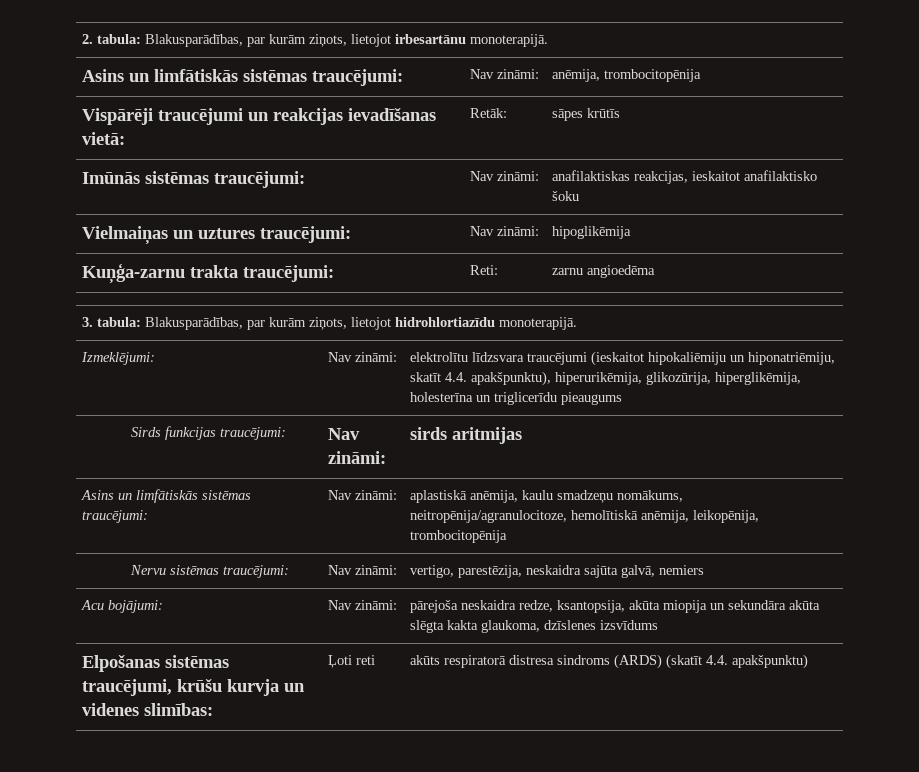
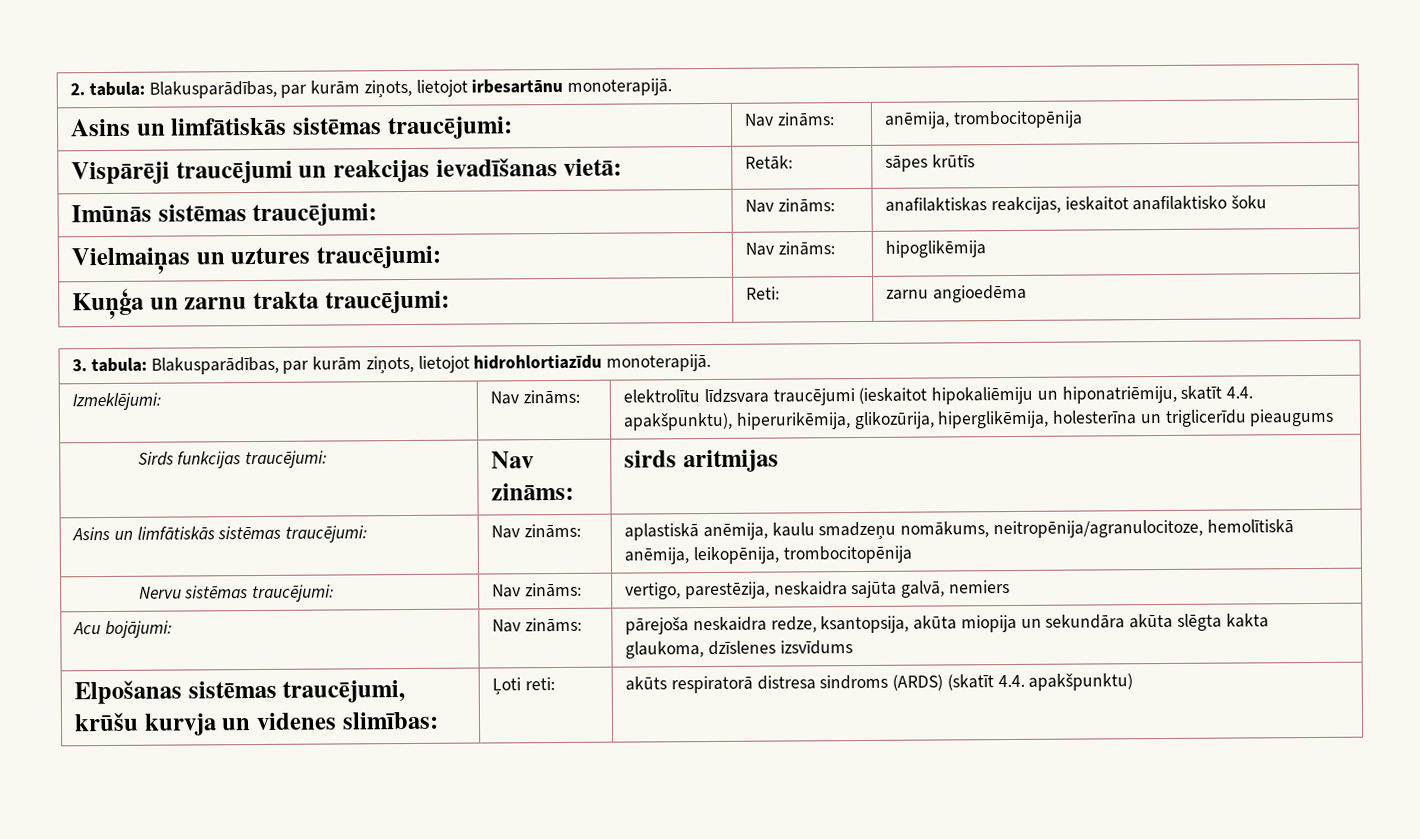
[497,69,540,79] zināmi: -> [776,112,835,127] zināms:
[497,171,540,181] zināmi: -> [777,198,835,213] zināms:
[497,226,540,236] zināmi: -> [777,241,835,256] zināms:
[82,263,186,284] Kuņģa-zarnu -> [72,287,248,321] Kuņģa un zarnu
[355,352,398,362] zināmi: -> [522,389,580,405] zināms:
[328,451,387,464] zināmi: -> [491,482,575,501] zināms:
[355,490,398,500] zināmi: -> [523,523,581,539] zināms:
[355,565,398,575] zināmi: -> [524,582,582,598] zināms:
[355,600,398,610] zināmi: -> [524,617,582,633] zināms:
[356,655,376,665] reti -> [524,677,555,691] reti:

